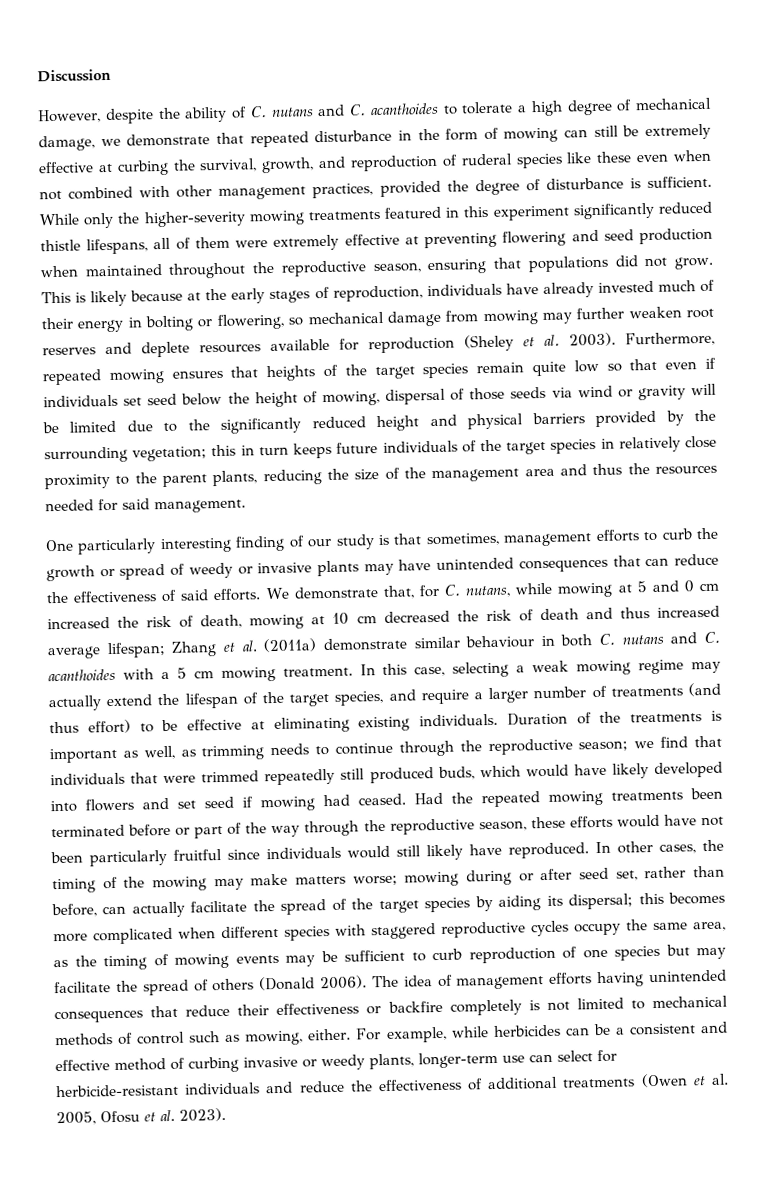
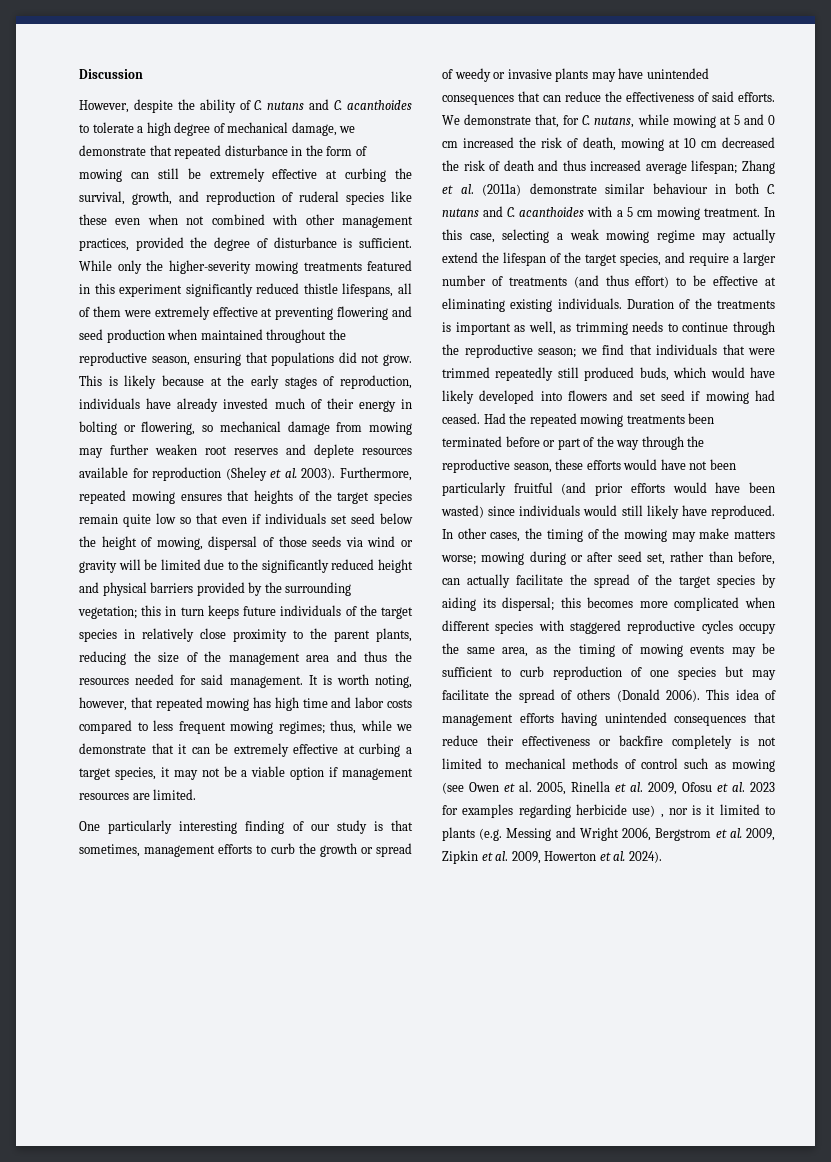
(246, 506) none -> [308,674,412,688] [79,697,412,711] [79,720,412,734] [79,743,412,757] [79,766,413,780] [79,789,197,800] It is worth noting, however, that repeated mowing has high time and labor costs compared to less frequent mowing regimes; thus, while we demonstrate that it can be extremely effective at curbing a target species, it may not be a viable option if management resources are limited.
(222, 854) none -> [561,482,775,496] [441,505,484,518] (and prior efforts would have been wasted)
[371,975,399,988] The -> [706,689,730,700] This
[245,1021,729,1046] [55,1049,617,1073] [56,1073,729,1098] [56,1107,226,1126] mowing, either. For example, while herbicides can be a consistent and effective method of curbing invasive or weedy plants, longer-term use can select for herbicide-resistant individuals and reduce the effectiveness of additional treatments (Owen et al. 2005, Ofosu et al. 2023). -> [732,759,775,772] [442,781,775,795] [442,804,775,818] [442,827,775,841] [442,850,662,864] mowing (see Owen et al. 2005, Rinella et al. 2009, Ofosu et al. 2023 for examples regarding herbicide use) , nor is it limited to plants (e.g. Messing and Wright 2006, Bergstrom et al. 2009, Zipkin et al. 2009, Howerton et al. 2024).

